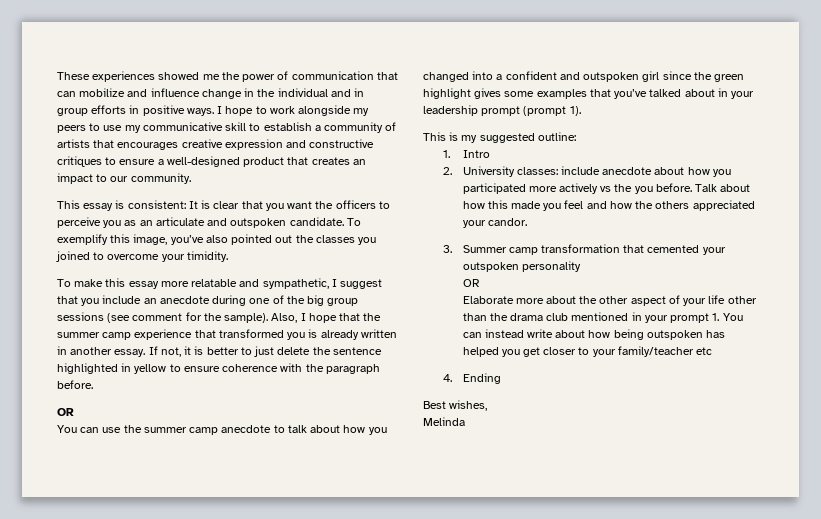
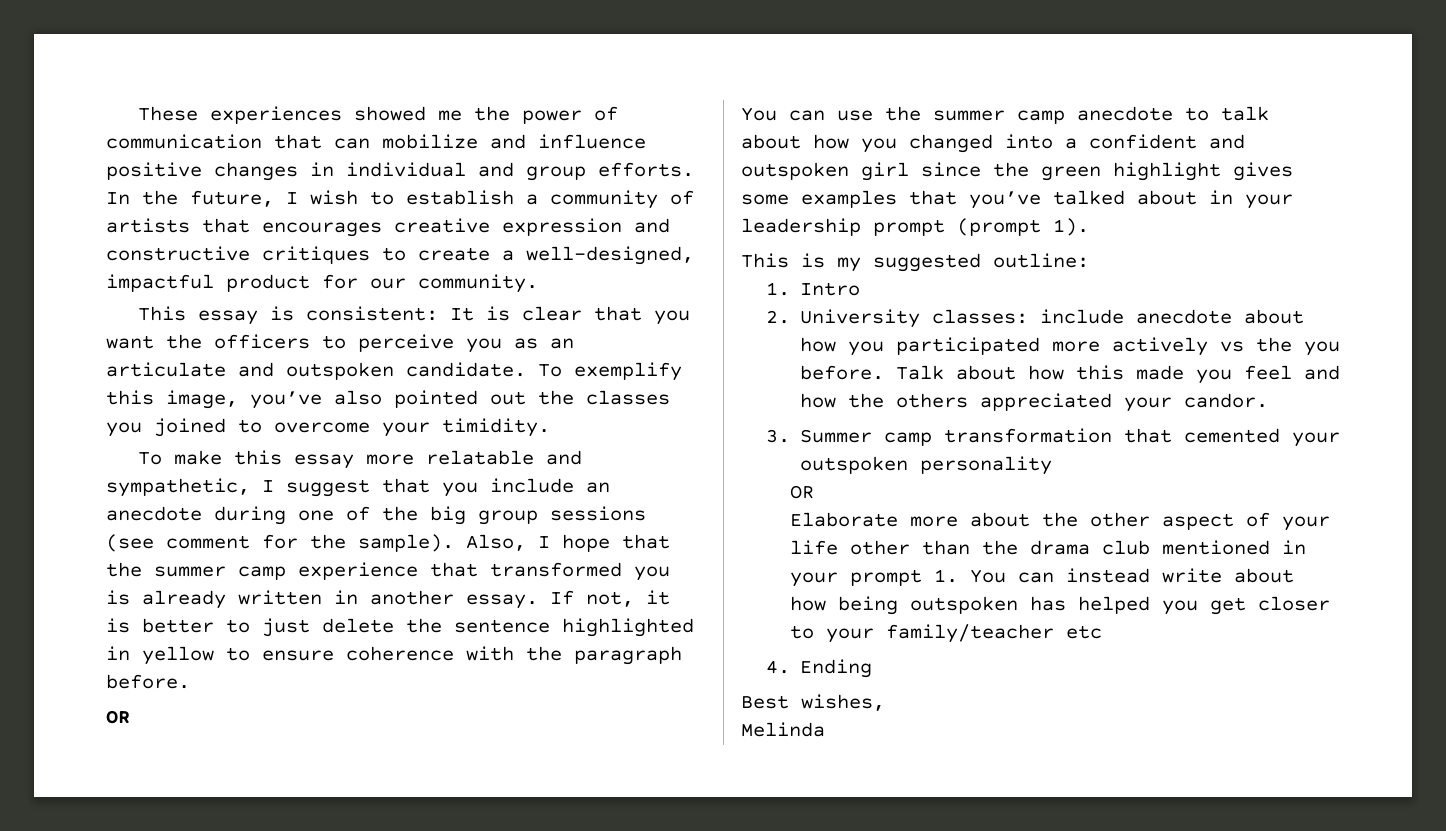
[201,88,365,99] [57,105,370,116] [57,122,247,133] change in the individual and in group efforts in positive ways. I hope to work alongside my peers to use my communicative skill -> [106,162,694,181] [106,190,358,207] positive changes in individual and group efforts. In the future, I wish
[119,156,366,167] [57,173,108,184] ensure a well-designed product that creates an impact to -> [418,246,694,265] [106,274,358,292] create a well-designed, impactful product for

